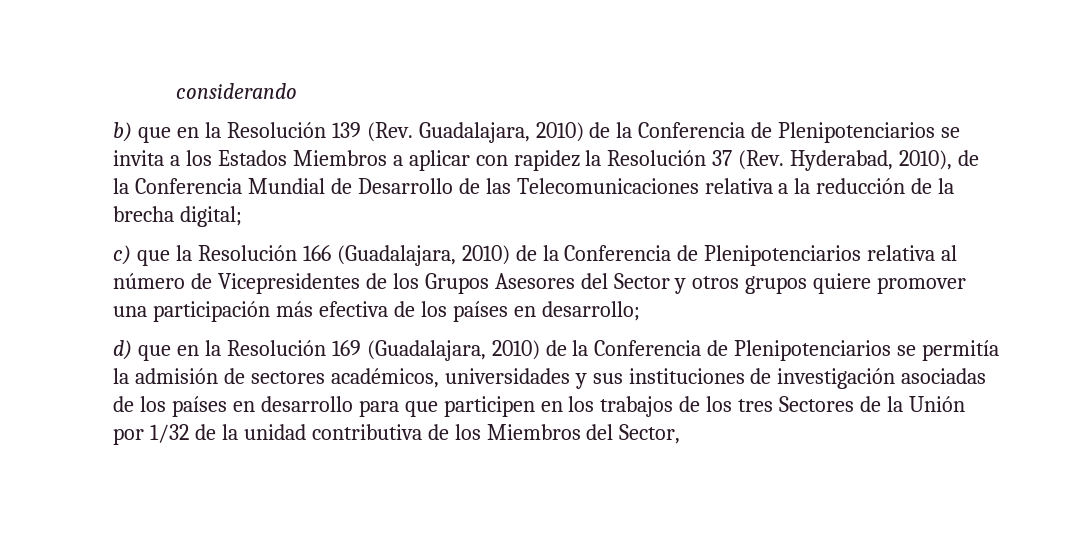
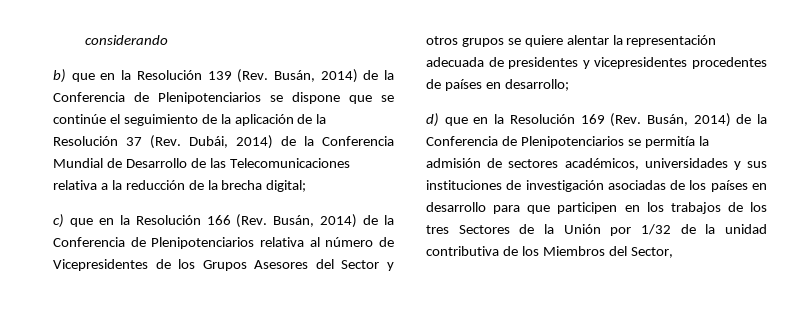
[418,122,961,143] [113,150,580,171] Guadalajara, 2010) de la Conferencia de Plenipotenciarios se invita a los Estados Miembros a aplicar con rapidez -> [273,69,394,83] [53,92,394,104] [53,114,313,126] Busán, 2014) de la Conferencia de Plenipotenciarios se dispone que se continúe el seguimiento de la aplicación de
[790,150,953,171] Hyderabad, 2010), -> [189,135,273,149] Dubái, 2014)
(170, 258) none -> [98,218,114,225] en
[336,245,510,266] (Guadalajara, 2010) -> [236,214,358,228] (Rev. Busán, 2014)
[813,273,967,294] [113,301,447,322] quiere promover una participación más efectiva de los -> [507,35,717,47] [426,57,767,69] [426,79,441,89] se quiere alentar la representación adecuada de presidentes y vicepresidentes procedentes de
[366,340,540,361] (Guadalajara, 2010) -> [610,113,731,127] (Rev. Busán, 2014)

